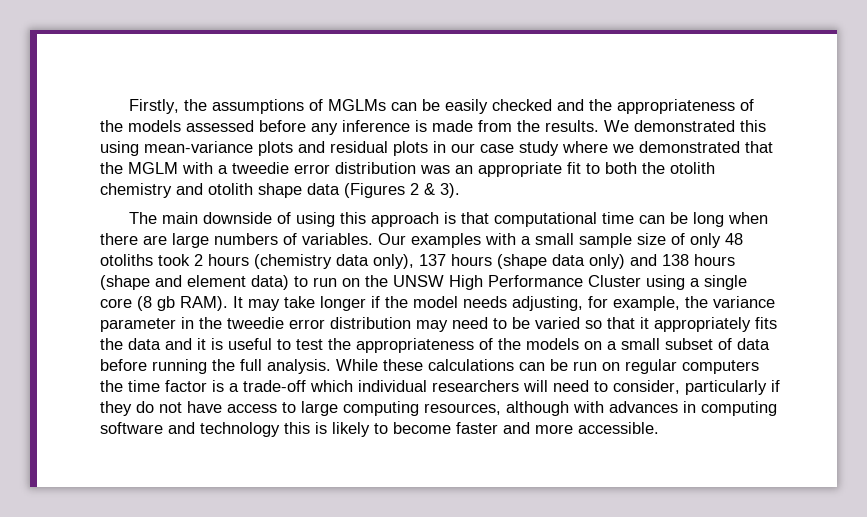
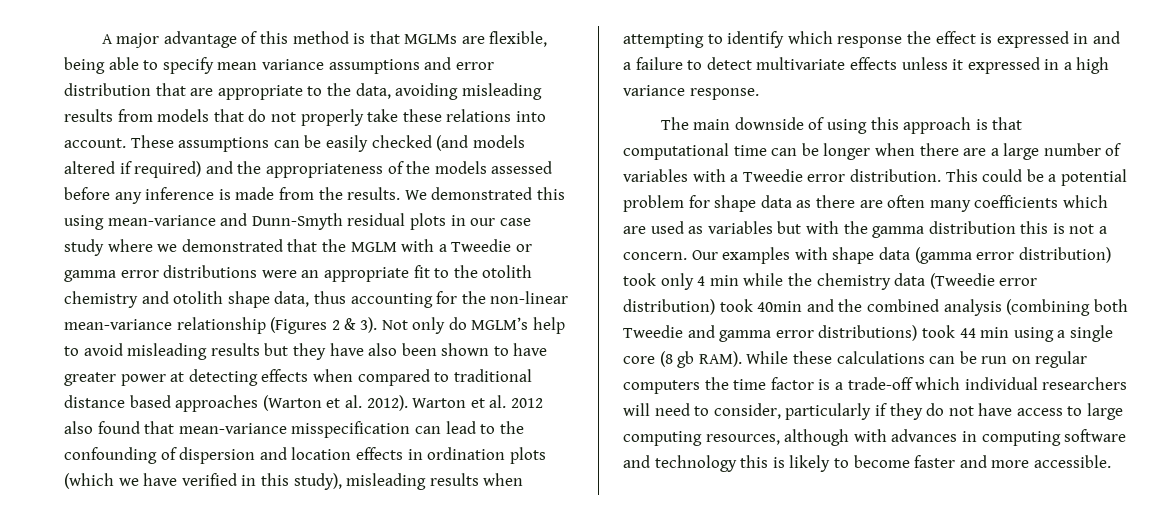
[129,99,553,114] Firstly, the assumptions of MGLMs can be easily checked -> [101,31,548,48] [64,57,494,74] [64,83,542,100] [64,109,546,126] [64,135,525,152] [64,161,202,178] A major advantage of this method is that MGLMs are flexible, being able to specify mean variance assumptions and error distribution that are appropriate to the data, avoiding misleading results from models that do not properly take these relations into account. These assumptions can be easily checked (and models altered if required)
[258,141,325,156] plots and -> [220,213,343,230] and Dunn-Smyth
[232,162,450,174] tweedie error distribution was -> [451,239,532,252] [64,265,297,282] Tweedie or gamma error distributions were
[605,162,637,174] both -> (450, 273) none
[307,183,460,198] data (Figures 2 & 3). -> [274,291,569,308] [64,317,565,334] [64,343,548,360] [64,369,532,386] [64,395,543,412] [64,421,524,438] [64,447,546,464] [64,473,524,490] [623,31,1120,48] [623,57,1110,74] [623,85,759,100] data, thus accounting for the non-linear mean-variance relationship (Figures 2 & 3). Not only do MGLM’s help to avoid misleading results but they have also been shown to have greater power at detecting effects when compared to traditional distance based approaches (Warton et al. 2012). Warton et al. 2012 also found that mean-variance misspecification can lead to the confounding of dispersion and location effects in ordination plots (which we have verified in this study), misleading results when attempting to identify which response the effect is expressed in and a failure to detect multivariate effects unless it expressed in a high variance response.
[693,212,725,227] long -> [823,143,871,160] longer
[172,233,743,248] [100,254,735,269] [100,275,641,290] large numbers of variables. Our examples with a small sample size of only 48 otoliths took 2 hours (chemistry data only), 137 hours (shape data only) and 138 hours (shape and element data) to run on the UNSW High Performance Cluster -> [990,143,1122,160] [623,169,1127,186] [623,195,1108,212] [623,221,1108,238] [623,247,1111,264] [623,273,1038,290] [623,299,1128,316] [623,325,1010,342] a large number of variables with a Tweedie error distribution. This could be a potential problem for shape data as there are often many coefficients which are used as variables but with the gamma distribution this is not a concern. Our examples with shape data (gamma error distribution) took only 4 min while the chemistry data (Tweedie error distribution) took 40min and the combined analysis (combining both Tweedie and gamma error distributions) took 44 min
[233,296,775,311] [100,317,777,332] [100,338,770,353] [100,359,331,374] It may take longer if the model needs adjusting, for example, the variance parameter in the tweedie error distribution may need to be varied so that it appropriately fits the data and it is useful to test the appropriateness of the models on a small subset of data before running the full analysis. -> (742, 359) none

